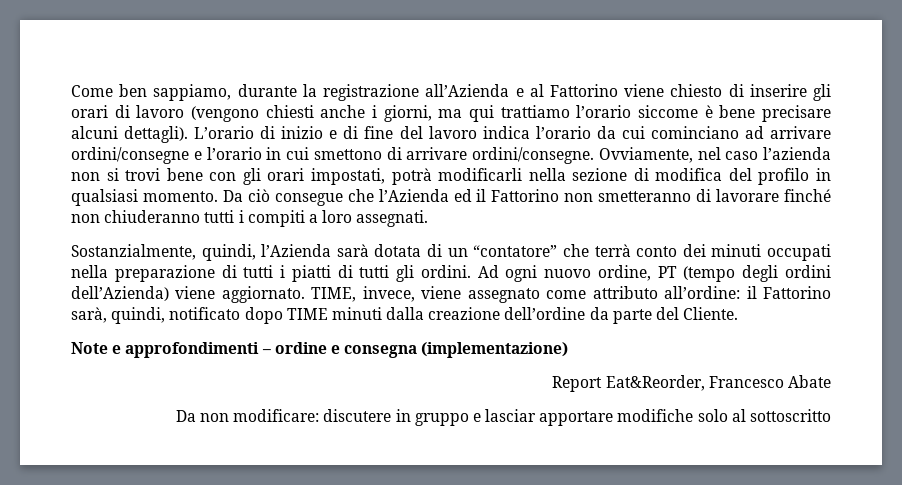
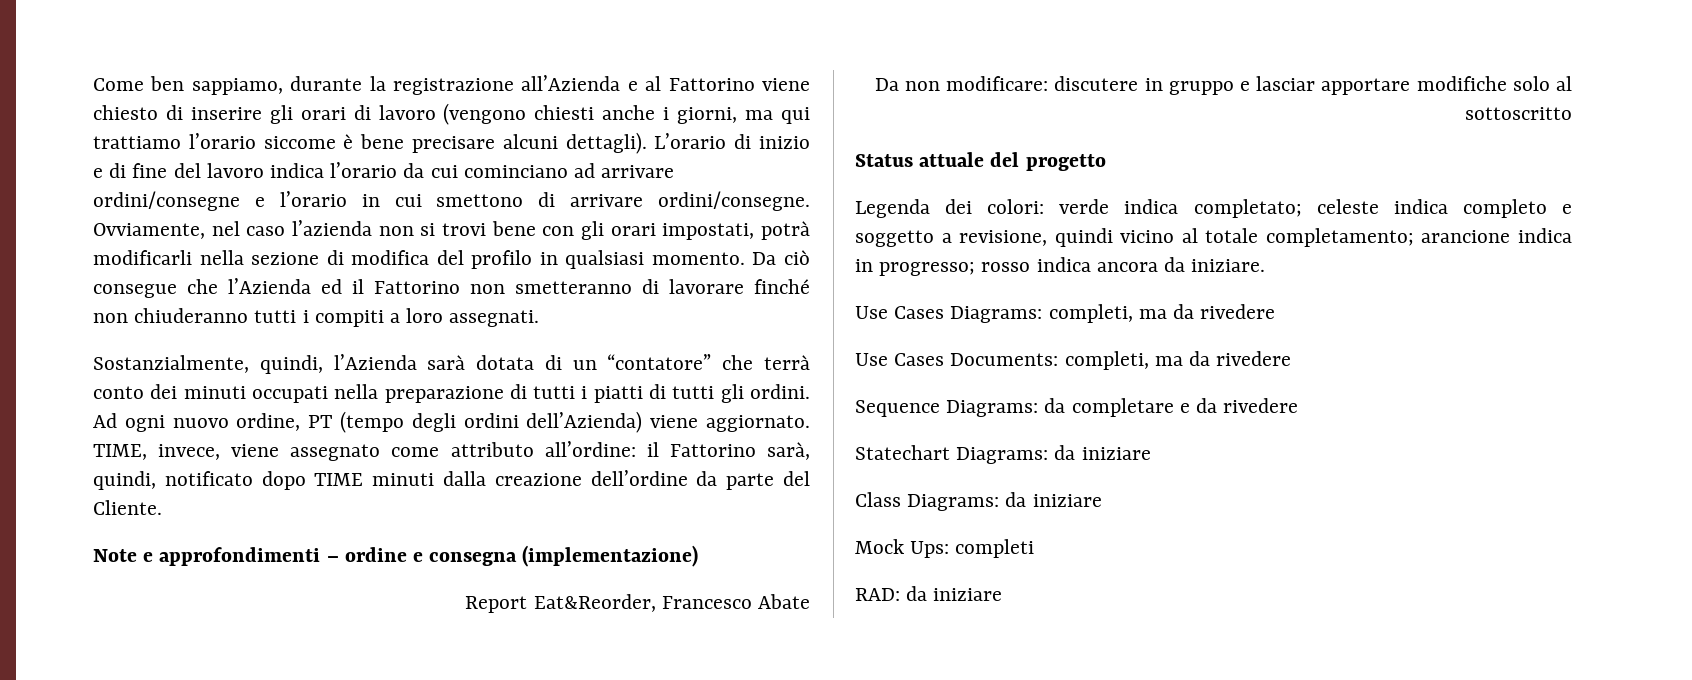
(831, 415) none -> [855,152,1106,171] [855,199,1572,218] [855,228,1572,247] [855,257,1266,276] [855,304,1276,323] [855,351,1292,370] [855,398,1299,417] [855,445,1151,464] [855,492,1102,511] [855,539,1035,558] [855,586,1003,601] // Status attuale del progetto // Legenda dei colori: verde indica completato; celeste indica completo e soggetto a revisione, quindi vicino al totale completamento; arancione indica in progresso; rosso indica ancora da iniziare. // Use Cases Diagrams: completi, ma da rivedere // Use Cases Documents: completi, ma da rivedere // Sequence Diagrams: da completare e da rivedere // Statechart Diagrams: da iniziare // Class Diagrams: da iniziare // Mock Ups: completi // RAD: da iniziare

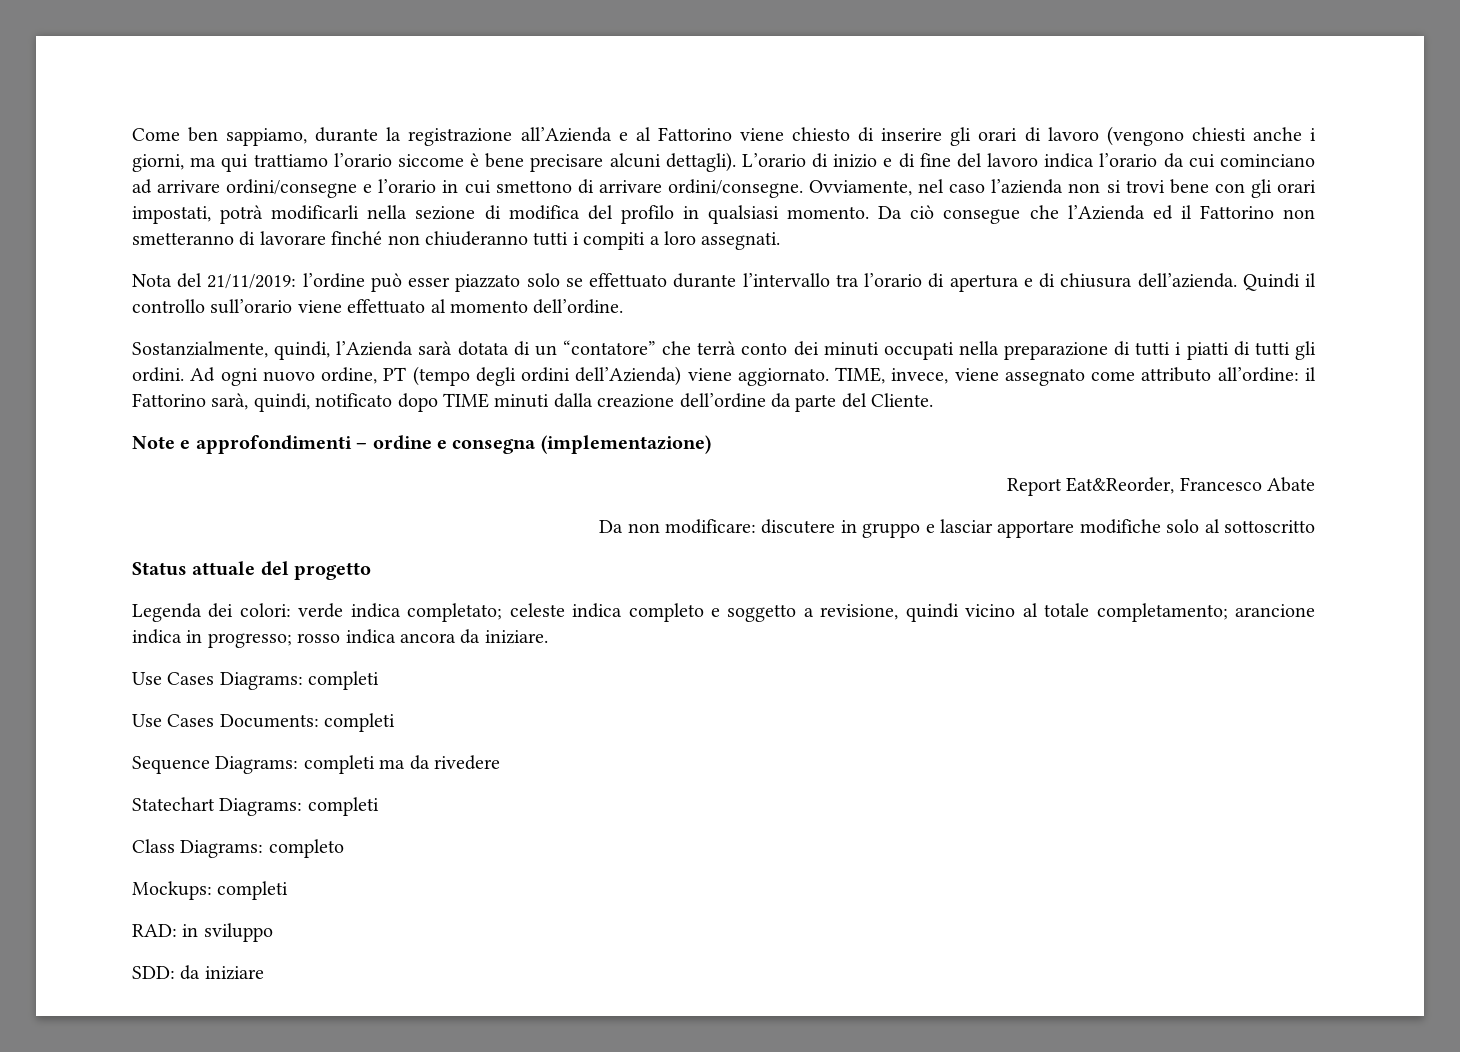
(540, 318) none -> [132,273,1316,292] [132,299,624,314] // Nota del 21/11/2019: l’ordine può esser piazzato solo se effettuato durante l’intervallo tra l’orario di apertura e di chiusura dell’azienda. Quindi il controllo sull’orario viene effettuato al momento dell’ordine.
[1048,304,1276,323] completi, ma da rivedere -> [308,671,380,690] completi
[1064,351,1292,370] completi, ma da rivedere -> [324,713,396,732] completi
[1044,398,1190,417] da completare e -> [303,755,406,774] completi ma
[1054,445,1151,460] da iniziare -> [307,797,379,816] completi
[1005,492,1102,507] [855,539,950,558] da iniziare // Mock Ups: -> [268,839,344,858] [132,881,212,900] completo // Mockups:
(900, 594) none -> [182,923,273,942] [132,966,175,979] in sviluppo // SDD:

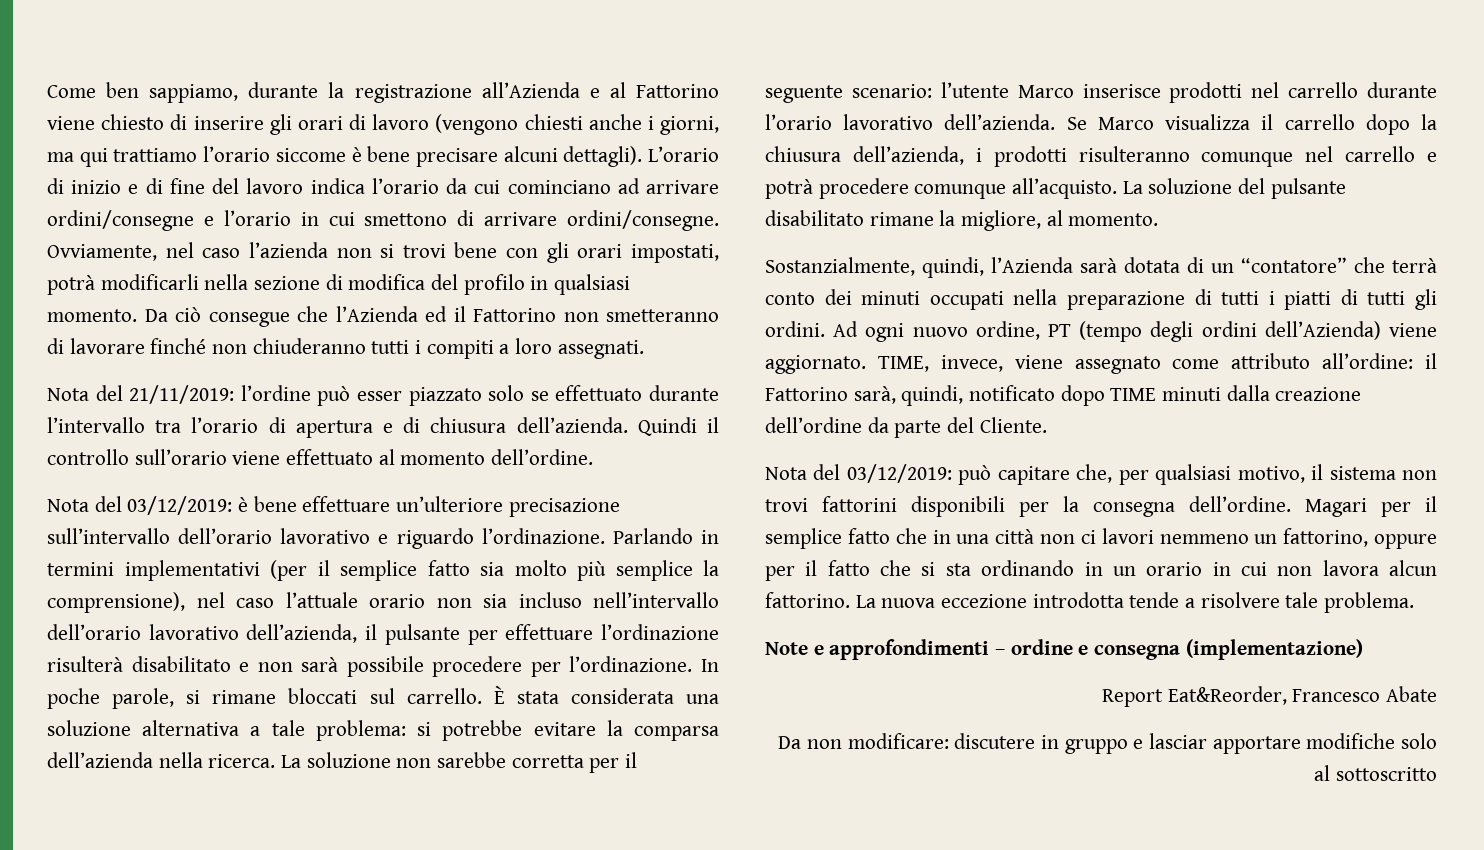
(624, 306) none -> [47,496,620,517] [47,528,719,549] [47,560,719,581] [47,592,719,613] [47,624,719,645] [47,656,719,677] [47,685,720,709] [47,720,719,741] [47,752,638,773] [765,82,1437,103] [765,114,1437,135] [765,146,1437,167] [765,178,1346,199] [765,210,1159,231] // Nota del 03/12/2019: è bene effettuare un’ulteriore precisazione sull’intervallo dell’orario lavorativo e riguardo l’ordinazione. Parlando in termini implementativi (per il semplice fatto sia molto più semplice la comprensione), nel caso l’attuale orario non sia incluso nell’intervallo dell’orario lavorativo dell’azienda, il pulsante per effettuare l’ordinazione risulterà disabilitato e non sarà possibile procedere per l’ordinazione. In poche parole, si rimane bloccati sul carrello. È stata considerata una soluzione alternativa a tale problema: si potrebbe evitare la comparsa dell’azienda nella ricerca. La soluzione non sarebbe corretta per il seguente scenario: l’utente Marco inserisce prodotti nel carrello durante l’orario lavorativo dell’azienda. Se Marco visualizza il carrello dopo la chiusura dell’azienda, i prodotti risulteranno comunque nel carrello e potrà procedere comunque all’acquisto. La soluzione del pulsante disabilitato rimane la migliore, al momento.
(934, 400) none -> [765,464,1437,485] [765,496,1437,517] [765,528,1437,549] [765,560,1437,581] [765,592,1415,613] // Nota del 03/12/2019: può capitare che, per qualsiasi motivo, il sistema non trovi fattorini disponibili per la consegna dell’ordine. Magari per il semplice fatto che in una città non ci lavori nemmeno un fattorino, oppure per il fatto che si sta ordinando in un orario in cui non lavora alcun fattorino. La nuova eccezione introdotta tende a risolvere tale problema.
[132,561,372,580] [132,603,1315,622] [132,629,548,648] [132,671,380,690] [132,713,396,732] [132,755,500,774] [132,797,379,816] [132,839,344,858] [132,881,289,900] [132,923,273,942] [132,965,264,980] // Status attuale del progetto // Legenda dei colori: verde indica completato; celeste indica completo e soggetto a revisione, quindi vicino al totale completamento; arancione indica in progresso; rosso indica ancora da iniziare. // Use Cases Diagrams: completi // Use Cases Documents: completi // Sequence Diagrams: completi ma da rivedere // Statechart Diagrams: completi // Class Diagrams: completo // Mockups: completi // RAD: in sviluppo // SDD: da iniziare -> (1437, 774) none

